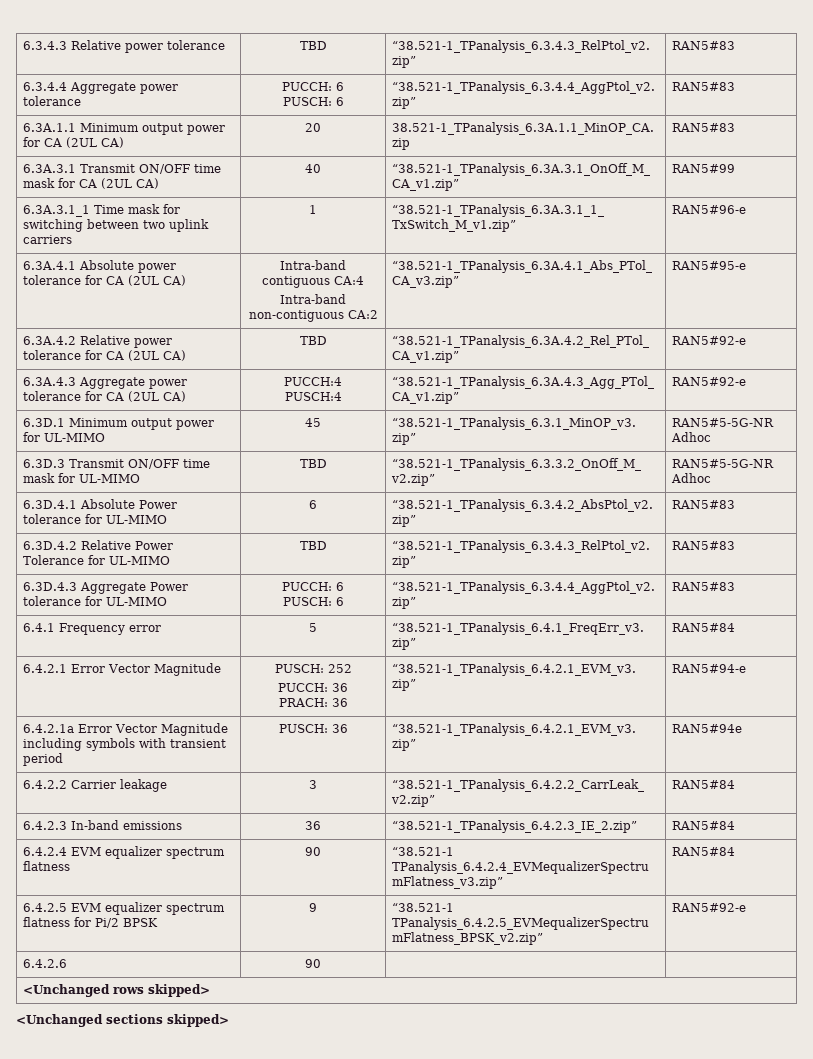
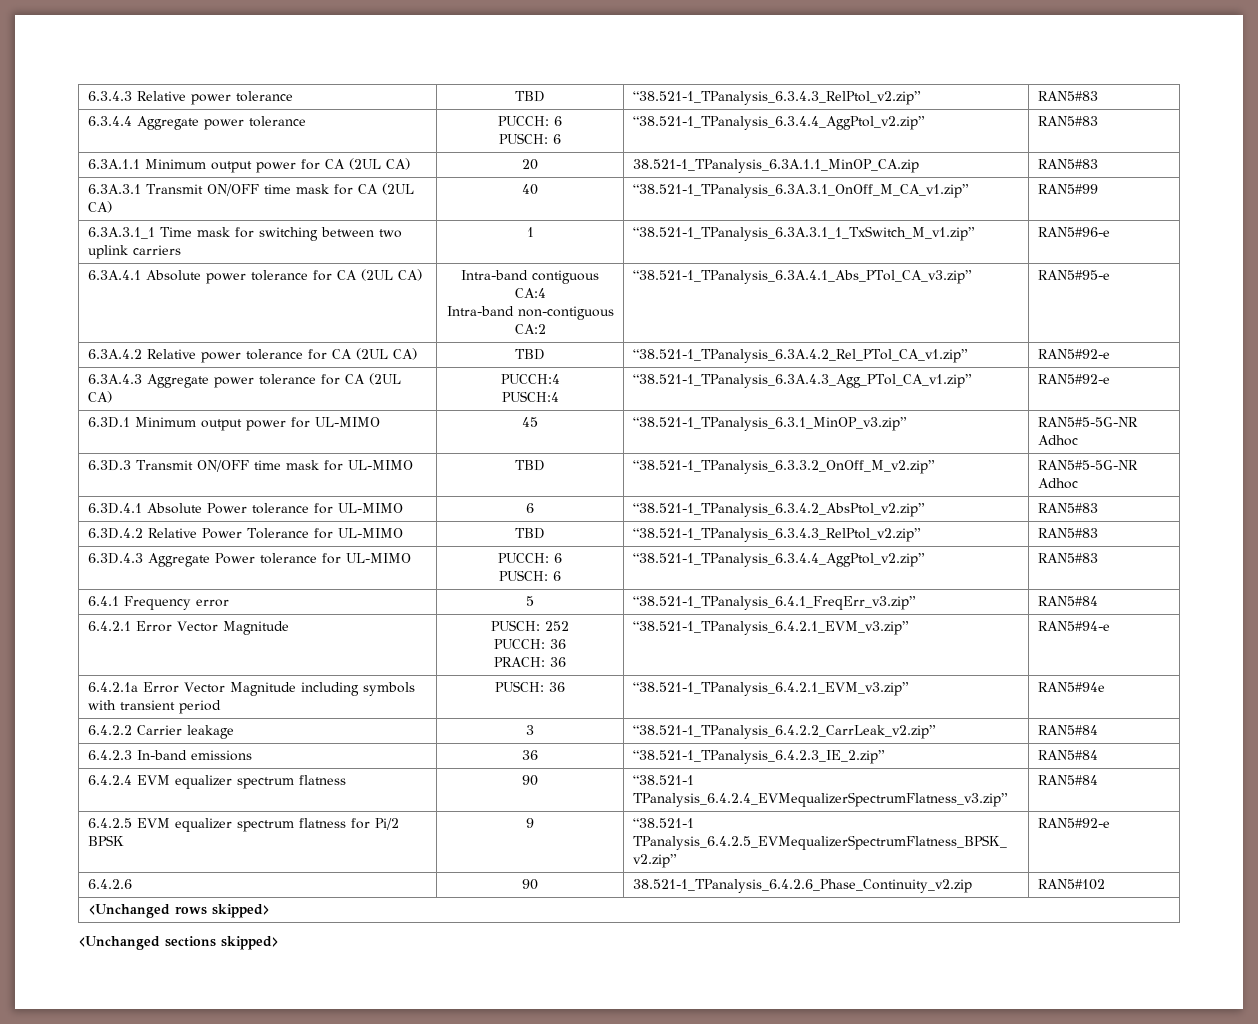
(321, 963) | -> [633,879,973,893] [1038,879,1106,890] 38.521-1_TPanalysis_6.4.2.6_Phase_Continuity_v2.zip | RAN5#102

